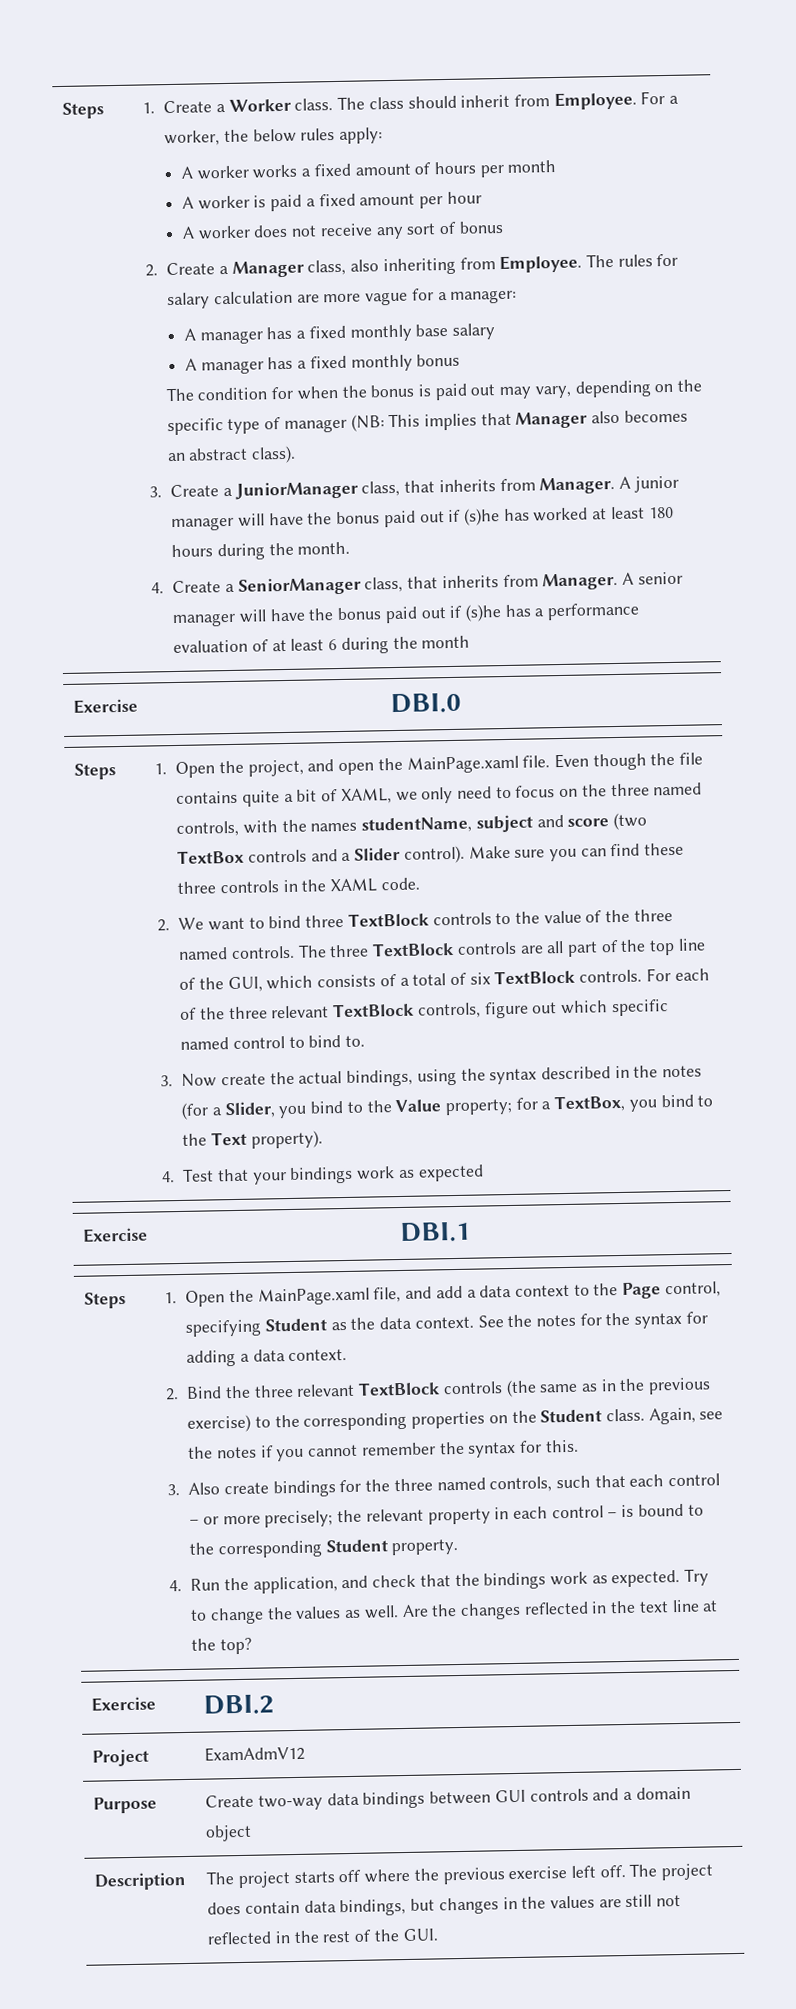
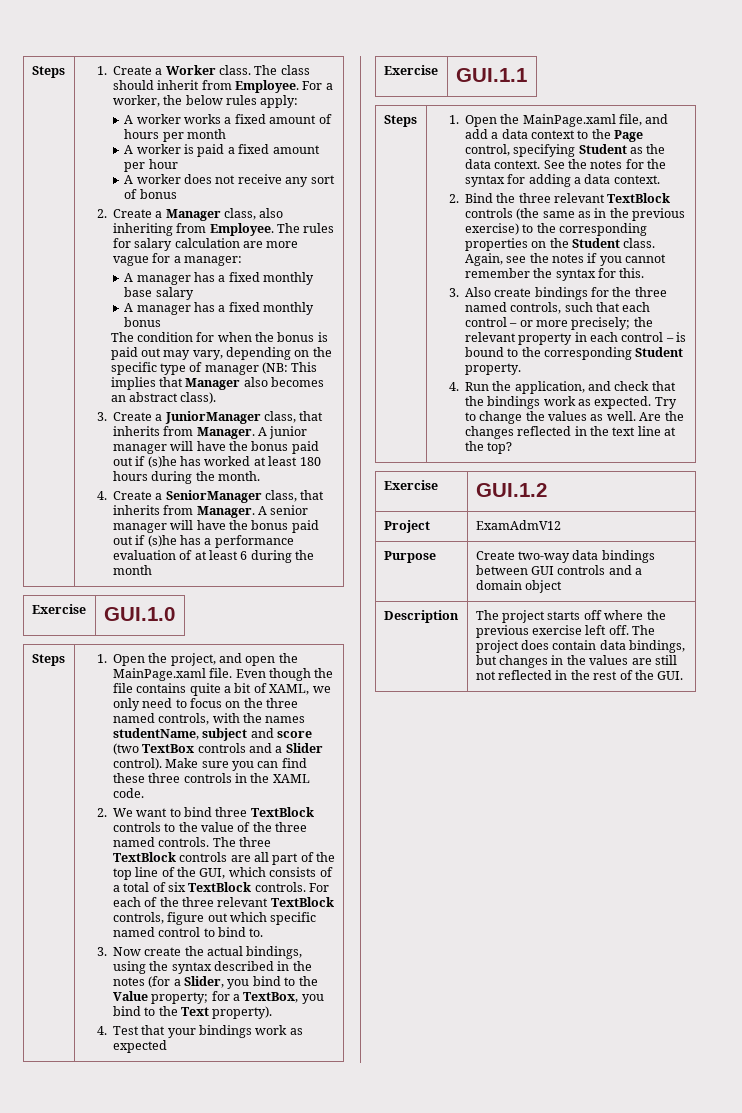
[390,692,462,714] DBI.0 -> [103,607,175,621] GUI.1.0
[399,1221,472,1242] DBI.1 -> [455,68,527,82] GUI.1.1
[203,1694,275,1715] DBI.2 -> [475,483,547,497] GUI.1.2

